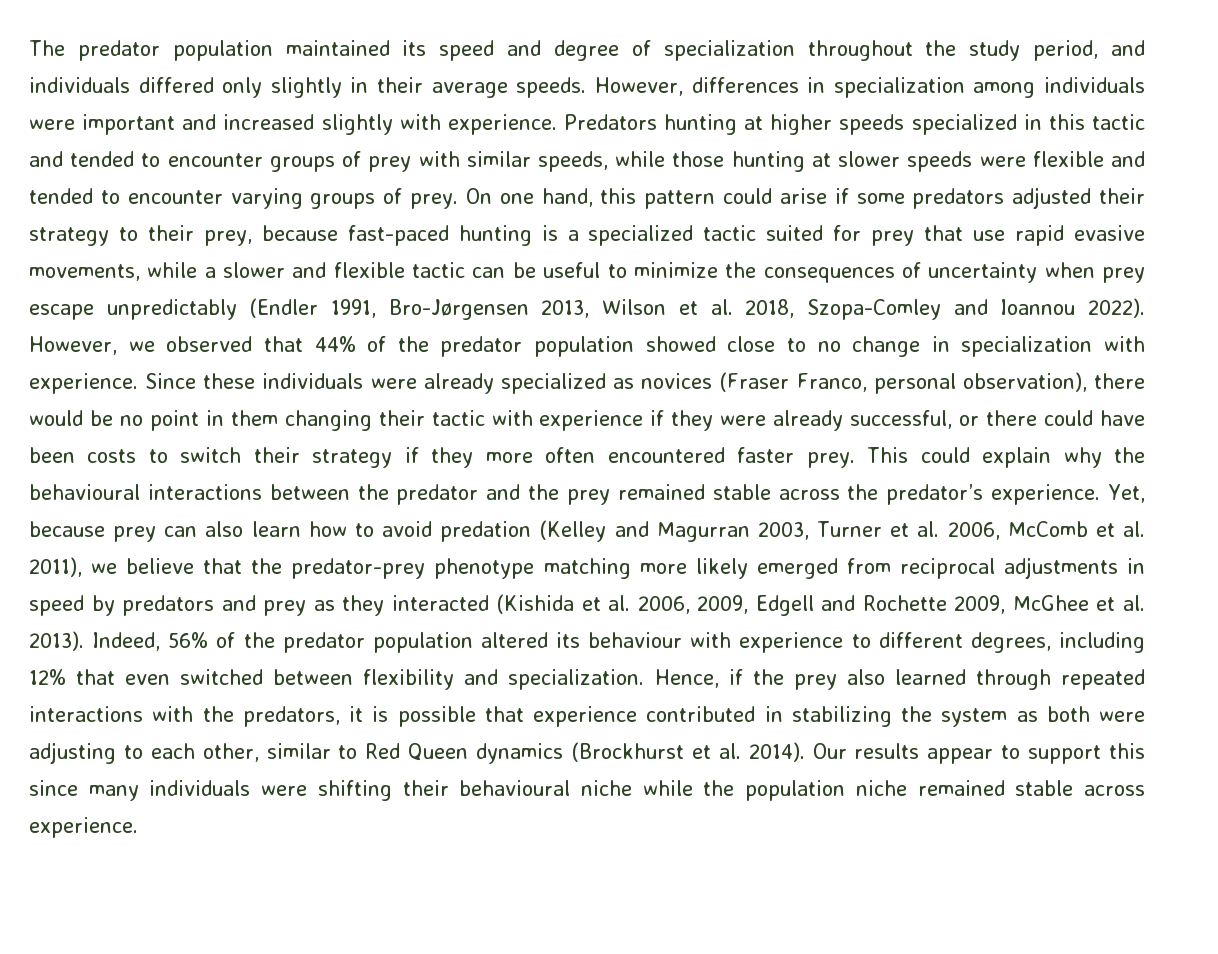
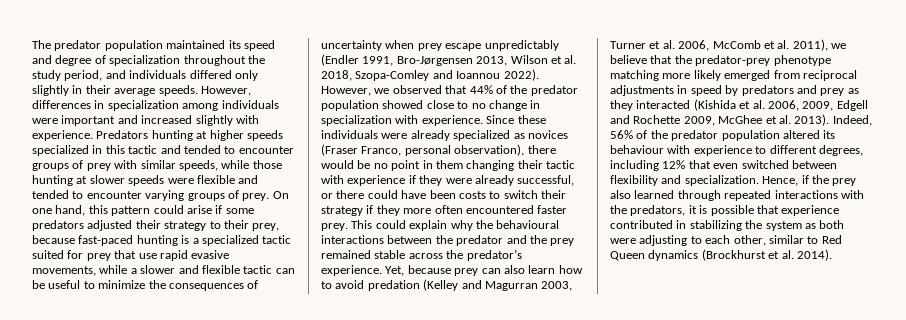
[812,743,1146,764] [29,780,1145,801] [29,817,138,838] Our results appear to support this since many individuals were shifting their behavioural niche while the population niche remained stable across experience. -> (832, 255) none

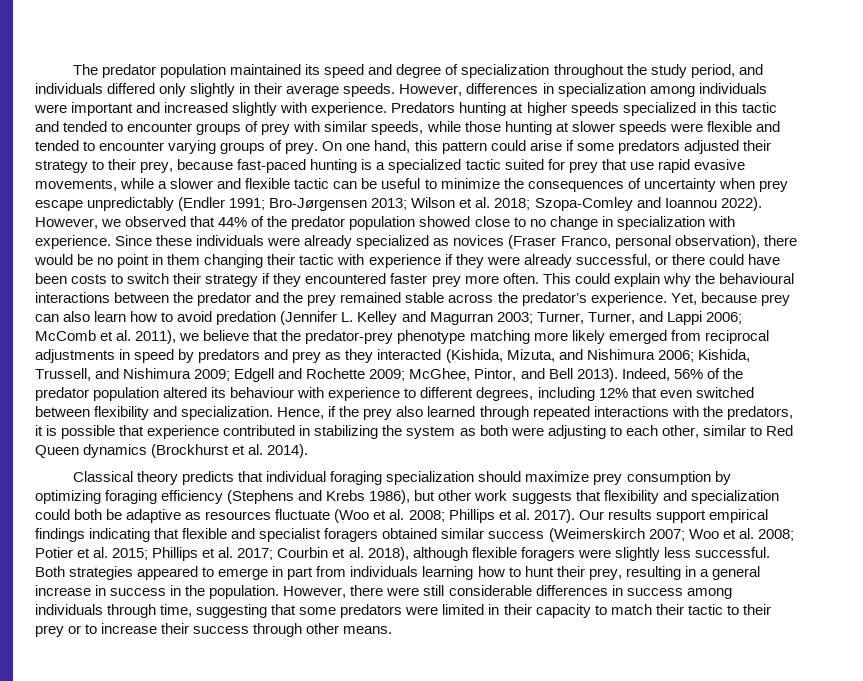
[362,56,508,66] 1991, Bro-Jørgensen 2013, -> [229,198,408,211] 1991; Bro-Jørgensen 2013;
[321,70,352,81] 2018, -> [494,198,531,210] 2018;
[403,205,568,214] [321,223,348,231] more often encountered faster prey. -> [305,273,539,287] encountered faster prey more often.
[423,279,573,291] [610,40,710,51] (Kelley and Magurran 2003, Turner et al. 2006, -> [280,311,742,325] (Jennifer L. Kelley and Magurran 2003; Turner, Turner, and Lappi 2006;
[693,99,868,111] [610,115,791,126] (Kishida et al. 2006, 2009, Edgell and Rochette 2009, McGhee et al. -> [445,349,750,363] [35,368,573,382] (Kishida, Mizuta, and Nishimura 2006; Kishida, Trussell, and Nishimura 2009; Edgell and Rochette 2009; McGhee, Pintor, and Bell
(832, 255) none -> [73,471,731,485] [35,490,779,504] [35,509,768,523] [35,528,794,542] [35,547,770,561] [35,566,760,580] [35,585,732,599] [35,604,771,618] [35,623,393,637] // Classical theory predicts that individual foraging specialization should maximize prey consumption by optimizing foraging efficiency (Stephens and Krebs 1986), but other work suggests that flexibility and specialization could both be adaptive as resources fluctuate (Woo et al. 2008; Phillips et al. 2017). Our results support empirical findings indicating that flexible and specialist foragers obtained similar success (Weimerskirch 2007; Woo et al. 2008; Potier et al. 2015; Phillips et al. 2017; Courbin et al. 2018), although flexible foragers were slightly less successful. Both strategies appeared to emerge in part from individuals learning how to hunt their prey, resulting in a general increase in success in the population. However, there were still considerable differences in success among individuals through time, suggesting that some predators were limited in their capacity to match their tactic to their prey or to increase their success through other means.

